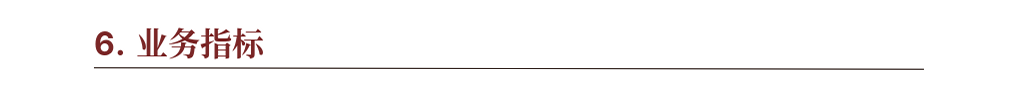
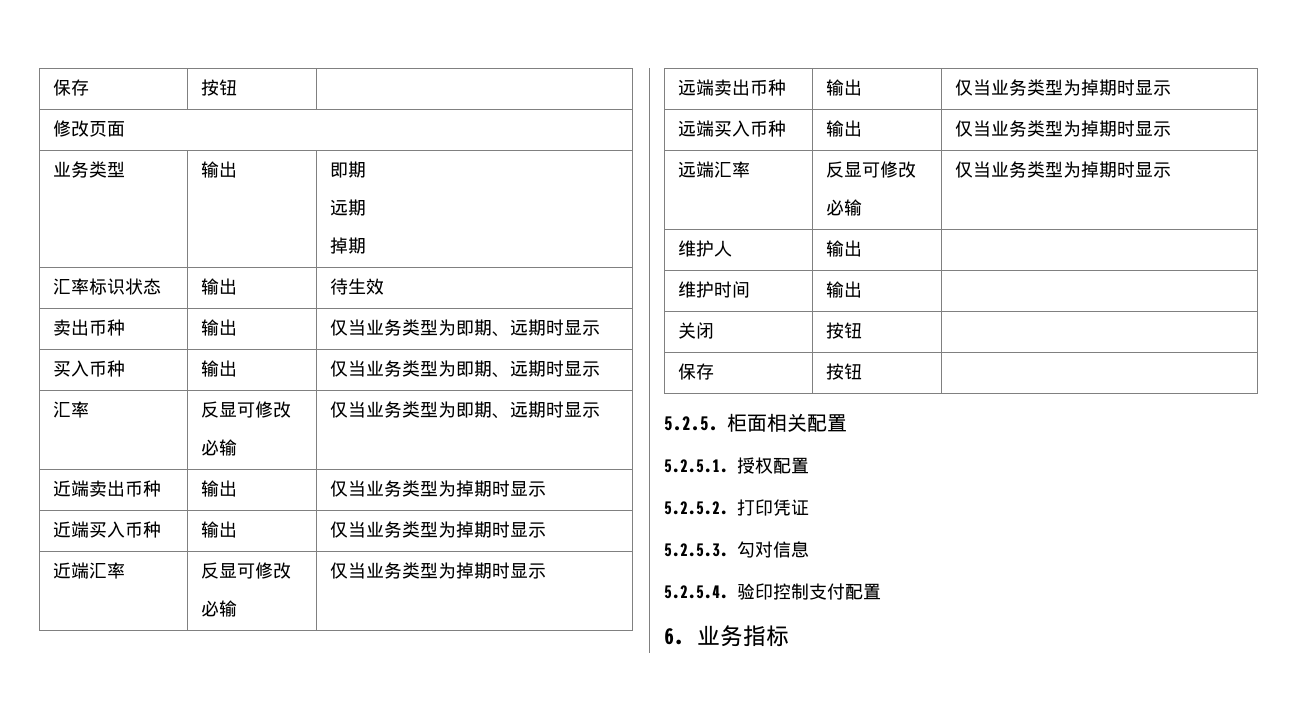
(93, 43) none -> [52,79,89,96] [200,79,237,96] [52,120,125,137] [52,161,125,178] [200,161,237,178] [329,161,366,178] [329,199,366,216] [329,237,366,254] [52,278,161,295] [200,278,237,295] [329,278,384,295] [52,319,125,336] [200,319,237,336] [329,319,600,337] [52,360,125,377] [200,360,237,377] [329,360,600,378] [52,401,89,418] [200,401,291,418] [200,439,237,456] [329,401,600,419] [52,480,161,497] [200,480,237,497] [329,480,546,497] [52,521,161,538] [200,521,237,538] [329,521,546,538] [52,562,125,579] [200,562,291,579] [200,600,237,617] [329,562,546,579] [677,79,786,96] [825,79,862,96] [954,79,1171,96] [677,120,786,137] [825,120,862,137] [954,120,1171,137] [677,161,750,178] [825,161,916,178] [825,199,862,216] [954,161,1171,178] [677,240,732,257] [825,240,862,257] [677,281,750,298] [825,281,862,298] [677,322,714,339] [825,322,862,339] [677,363,714,380] [825,363,862,380] [664,413,847,432] [664,457,809,474] [664,499,809,516] [664,541,809,558] [664,583,881,600] 保存 | 按钮 | // 修改页面 // 业务类型 | 输出 | 即期 // 远期 // 掉期 // 汇率标识状态 | 输出 | 待生效 // 卖出币种 | 输出 | 仅当业务类型为即期、远期时显示 // 买入币种 | 输出 | 仅当业务类型为即期、远期时显示 // 汇率 | 反显可修改 // 必输 | 仅当业务类型为即期、远期时显示 // 近端卖出币种 | 输出 | 仅当业务类型为掉期时显示 // 近端买入币种 | 输出 | 仅当业务类型为掉期时显示 // 近端汇率 | 反显可修改 // 必输 | 仅当业务类型为掉期时显示 // 远端卖出币种 | 输出 | 仅当业务类型为掉期时显示 // 远端买入币种 | 输出 | 仅当业务类型为掉期时显示 // 远端汇率 | 反显可修改 // 必输 | 仅当业务类型为掉期时显示 // 维护人 | 输出 | // 维护时间 | 输出 | // 关闭 | 按钮 | // 保存 | 按钮 | // 5.2.5.柜面相关配置 // 5.2.5.1.授权配置 // 5.2.5.2.打印凭证 // 5.2.5.3.勾对信息 // 5.2.5.4.验印控制支付配置 //

